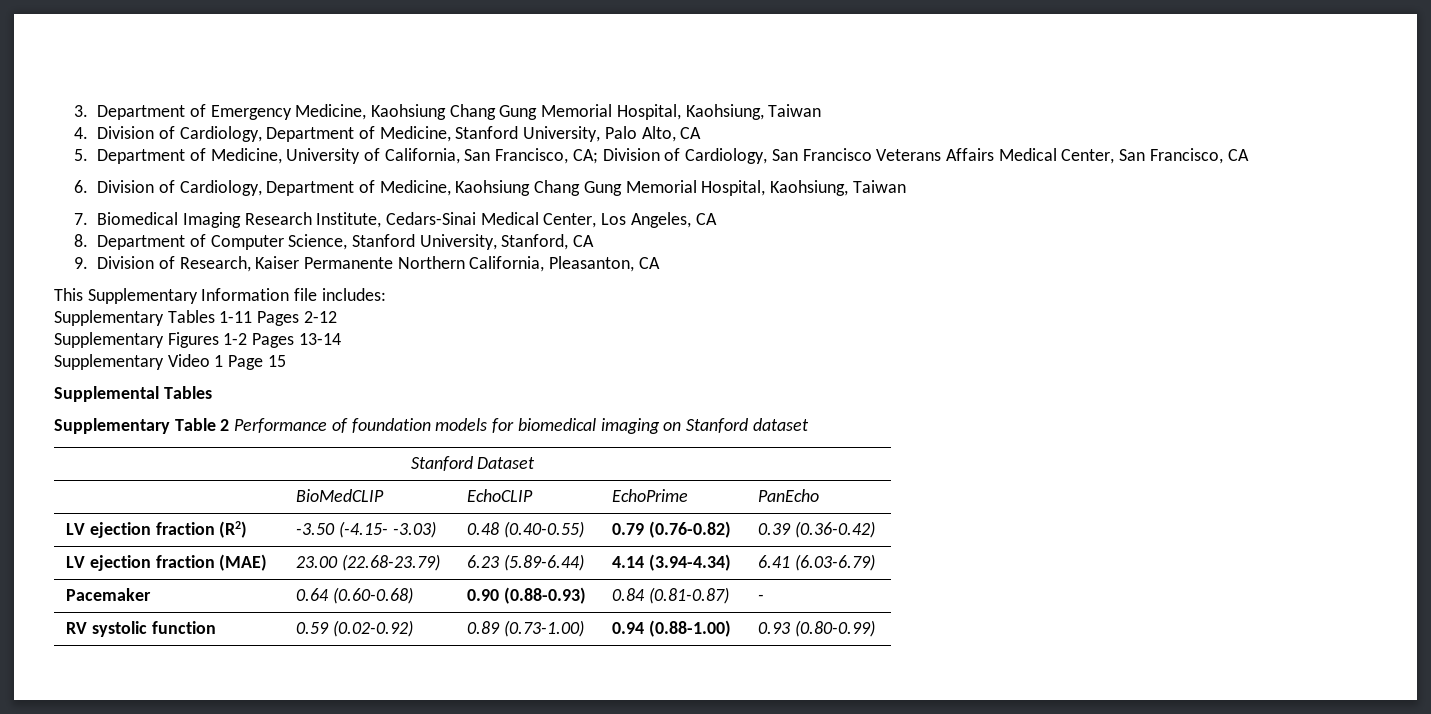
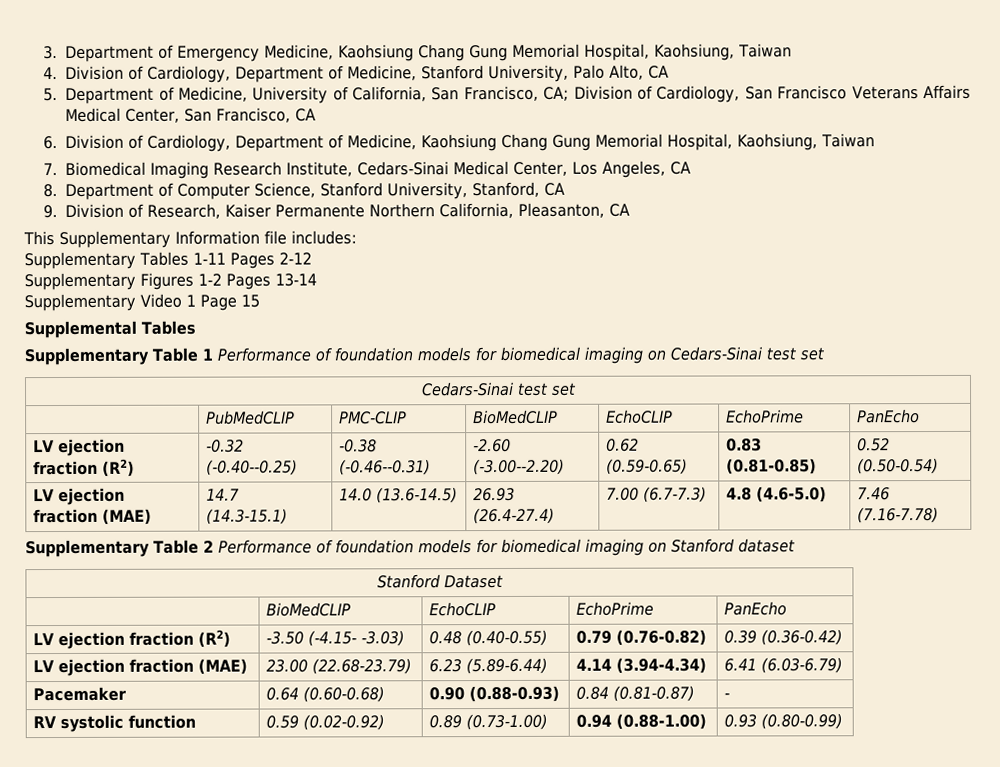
(212, 392) none -> [24,346,825,366] [420,381,577,397] [206,410,296,425] [339,411,408,425] [473,409,559,425] [606,409,674,424] [726,409,805,424] [857,409,921,424] [33,438,126,457] [33,458,136,477] [206,439,245,453] [206,459,299,476] [339,439,378,453] [339,459,432,476] [473,438,512,453] [473,458,566,476] [606,438,640,452] [606,458,689,475] [726,438,763,452] [726,458,818,475] [857,438,891,452] [857,458,940,475] [33,487,126,506] [33,508,153,525] [206,488,241,501] [206,508,289,525] [339,487,459,504] [473,487,516,502] [473,507,556,525] [606,486,708,503] [726,486,828,503] [857,487,891,501] [857,507,940,524] // Supplementary Table 1 Performance of foundation models for biomedical imaging on Cedars-Sinai test set // Cedars-Sinai test set // | PubMedCLIP | PMC-CLIP | BioMedCLIP | EchoCLIP | EchoPrime | PanEcho // LV ejection fraction (R2) | -0.32 (-0.40--0.25) | -0.38 (-0.46--0.31) | -2.60 (-3.00--2.20) | 0.62 (0.59-0.65) | 0.83 (0.81-0.85) | 0.52 (0.50-0.54) // LV ejection fraction (MAE) | 14.7 (14.3-15.1) | 14.0 (13.6-14.5) | 26.93 (26.4-27.4) | 7.00 (6.7-7.3) | 4.8 (4.6-5.0) | 7.46 (7.16-7.78)

